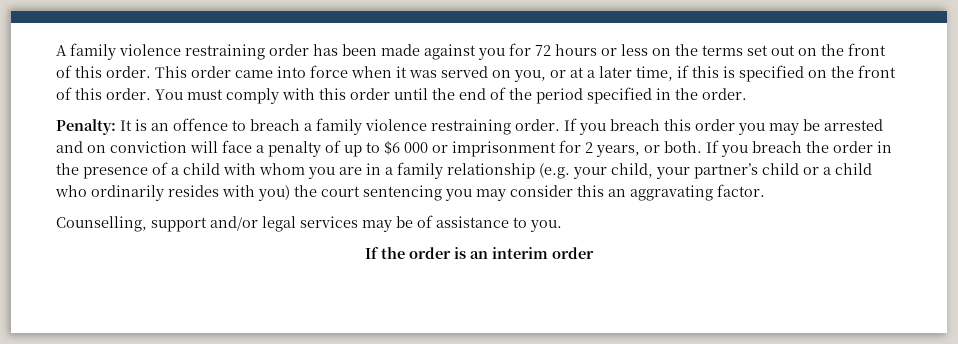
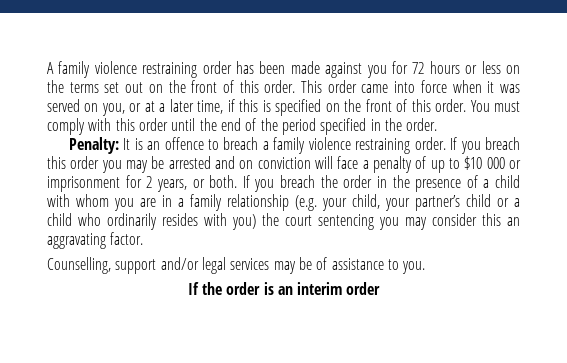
[384,141,400,155] $6 -> [464,156,483,170] $10

